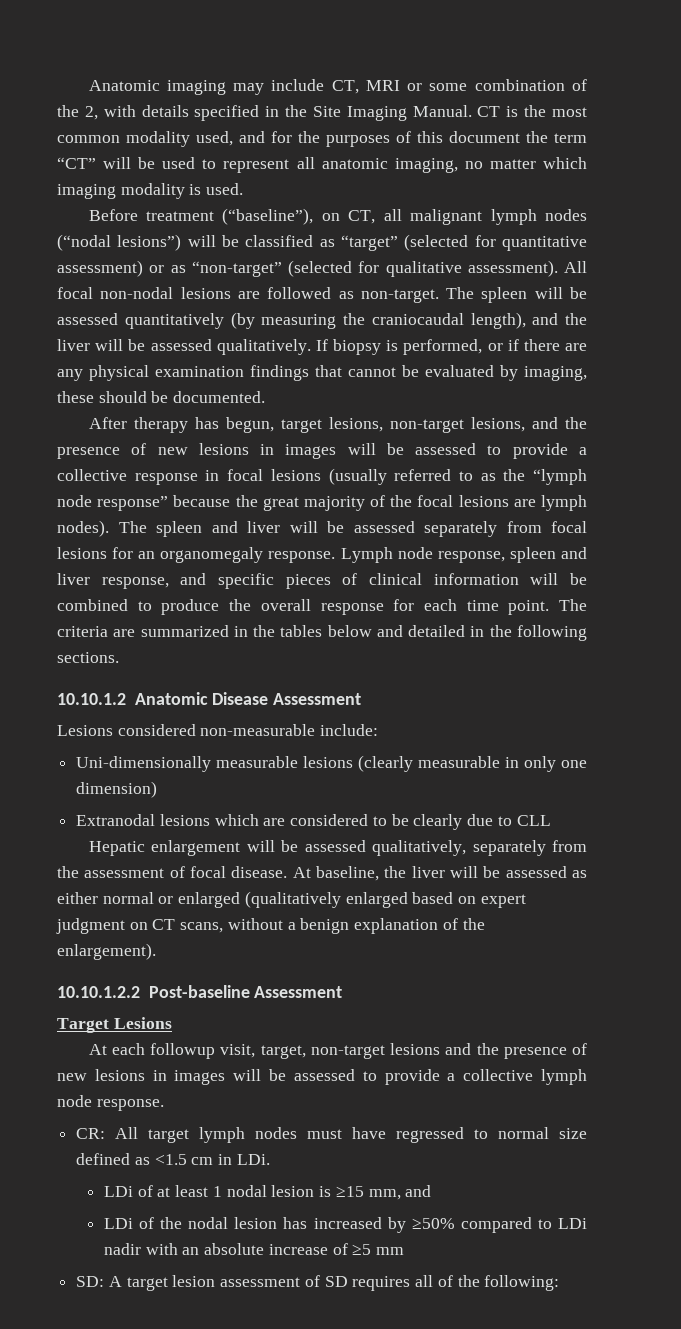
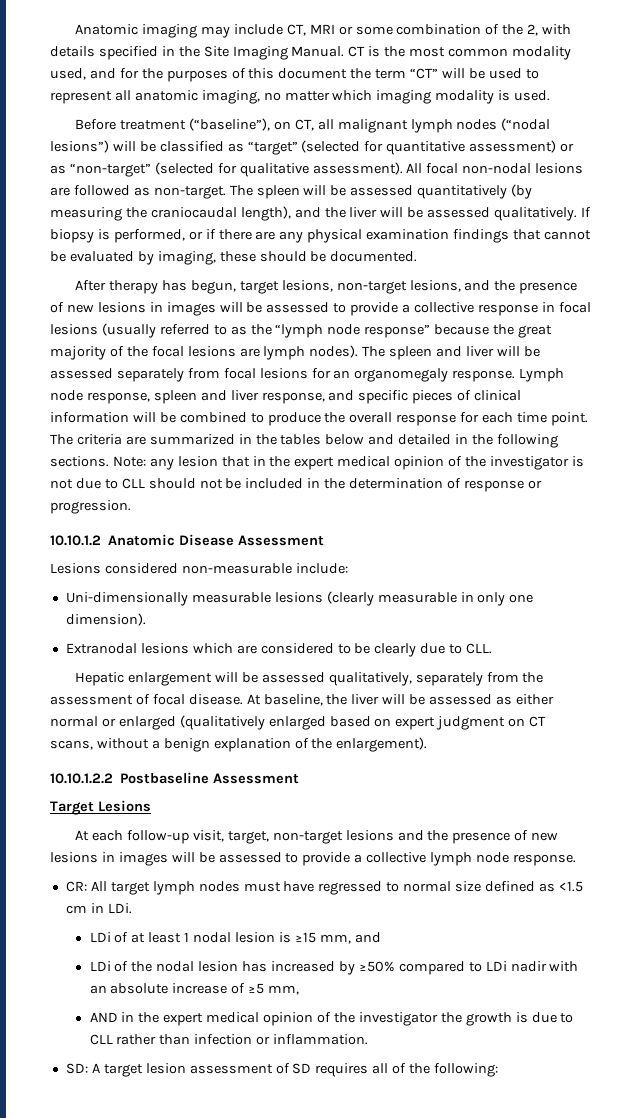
(119, 657) none -> [112,456,584,470] [50,478,542,492] [50,500,131,514] Note: any lesion that in the expert medical opinion of the investigator is not due to CLL should not be included in the determination of response or progression.
[76,781,158,798] dimension) -> [65,613,146,626] dimension).
[516,815,551,826] CLL -> [466,643,493,654] CLL.
[148,985,250,998] Post-baseline -> [120,772,210,784] Postbaseline
[150,1043,216,1059] followup -> [126,830,189,844] follow-up
[376,1247,405,1255] mm -> [268,985,300,995] [89,1012,574,1026] [89,1034,369,1045] mm, // AND in the expert medical opinion of the investigator the growth is due to CLL rather than infection or inflammation.

